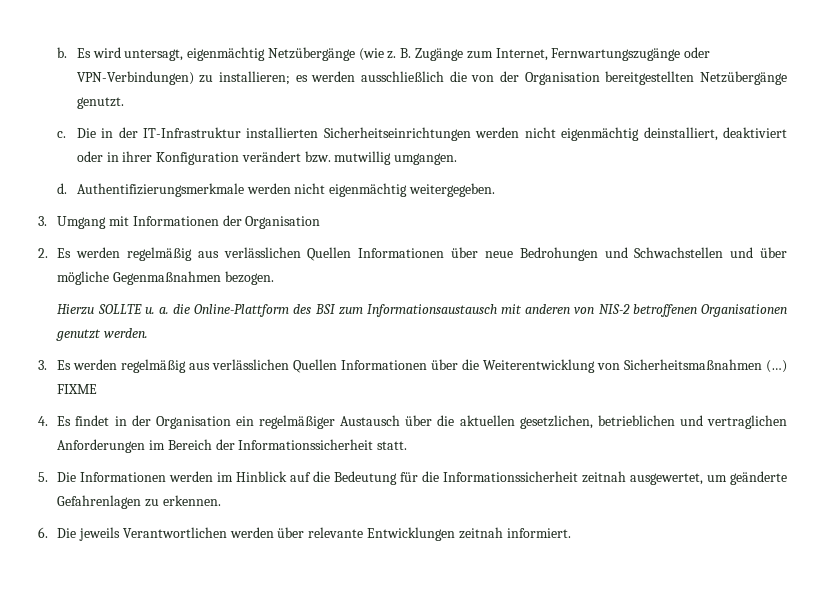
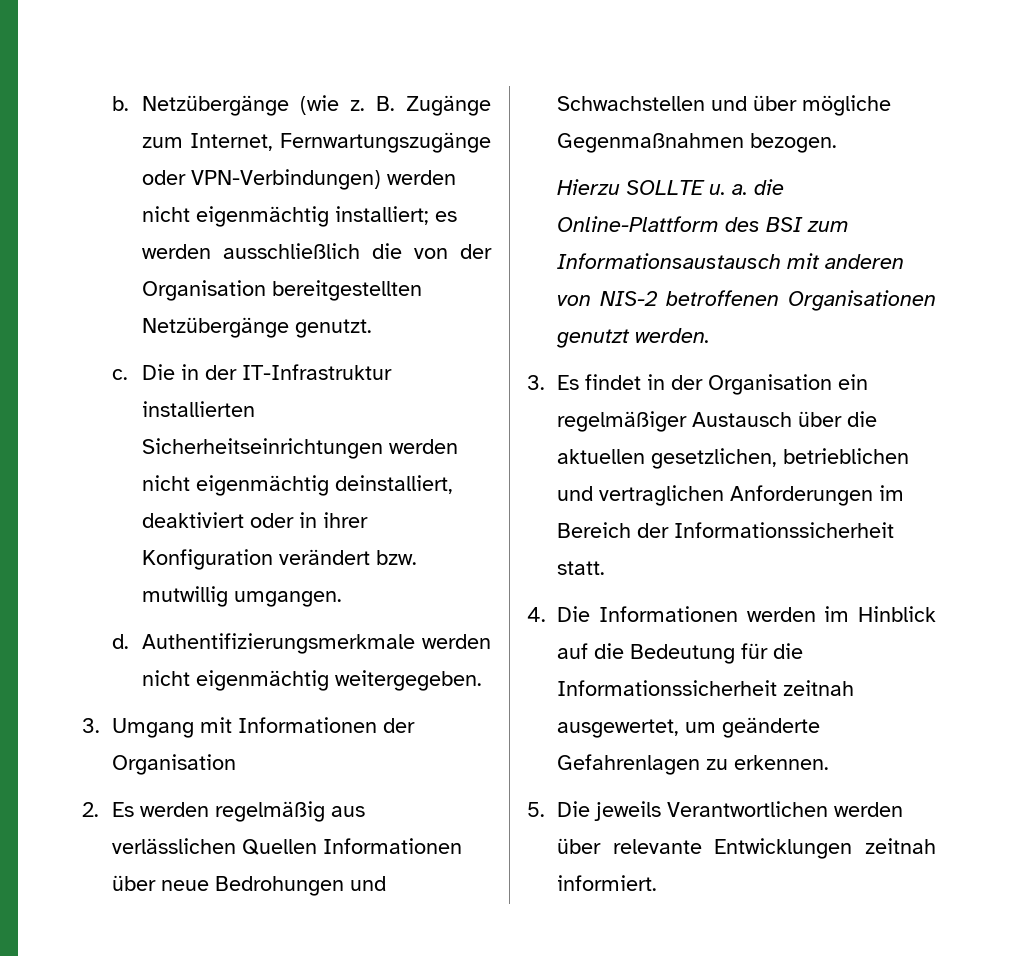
[76,47,266,61] Es wird untersagt, eigenmächtig -> (129, 103) none
[199,71,291,85] zu installieren; -> [386,170,456,185] [141,206,429,227] werden nicht eigenmächtig installiert;
[73,359,788,373] [57,384,98,394] [38,416,72,426] werden regelmäßig aus verlässlichen Quellen Informationen über die Weiterentwicklung von Sicherheitsmaßnahmen (…) FIXME // 4. Es -> (579, 382) none
[38,472,48,482] 5. -> [527,607,546,622] 4.
[38,527,48,538] 6. -> [527,802,545,817] 5.

